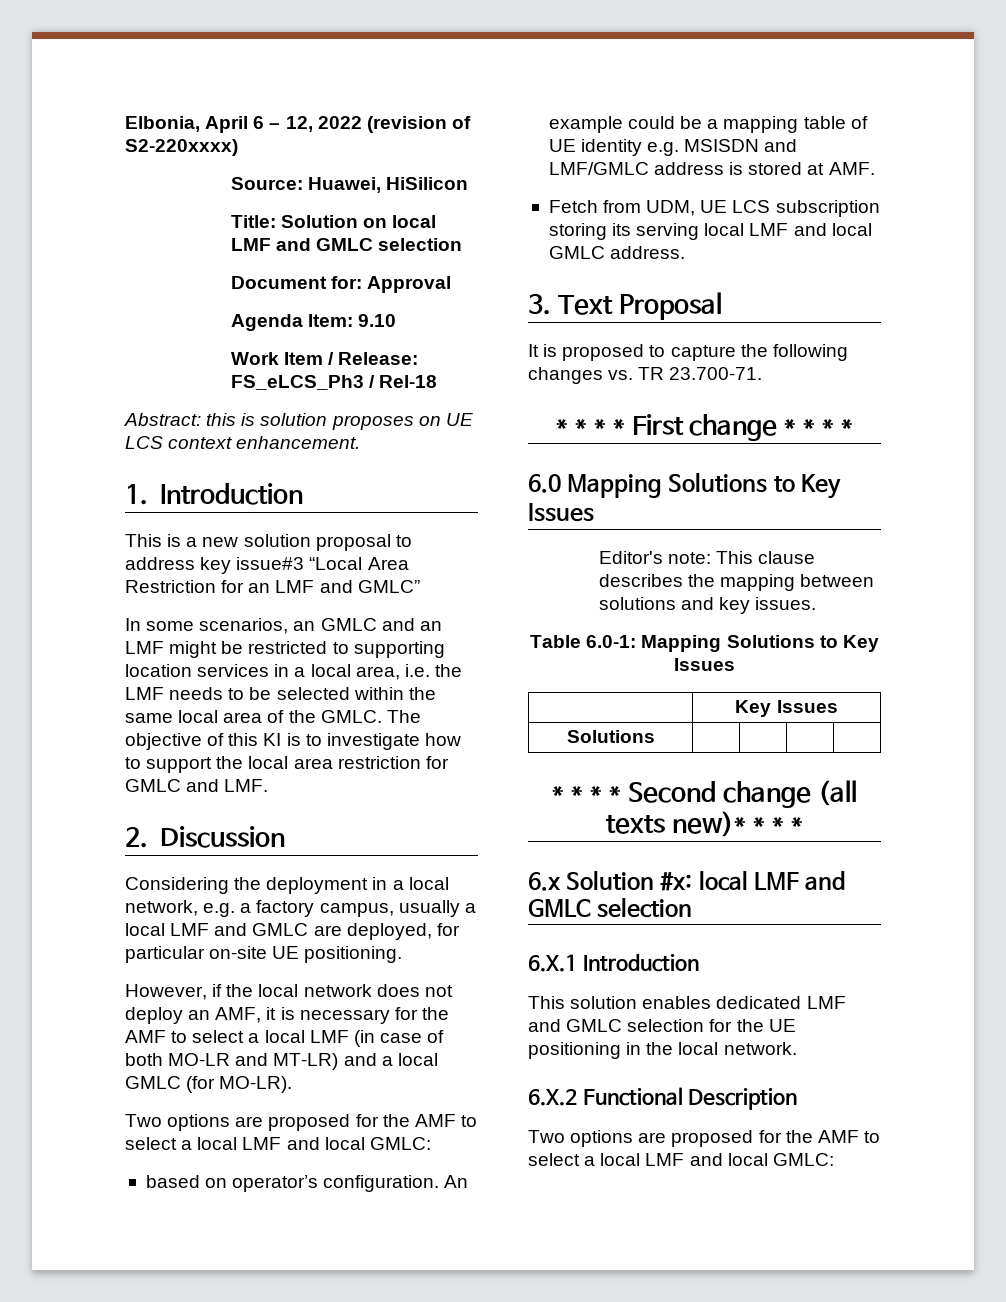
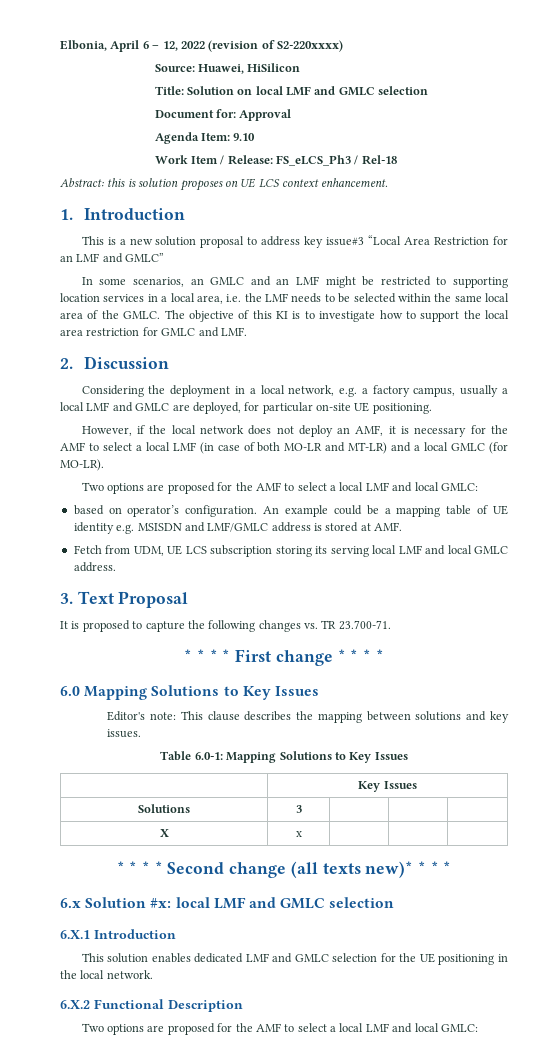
(655, 736) none -> [295,805,302,813] [159,829,169,837] [295,831,302,837] 3 | | | // X | x

